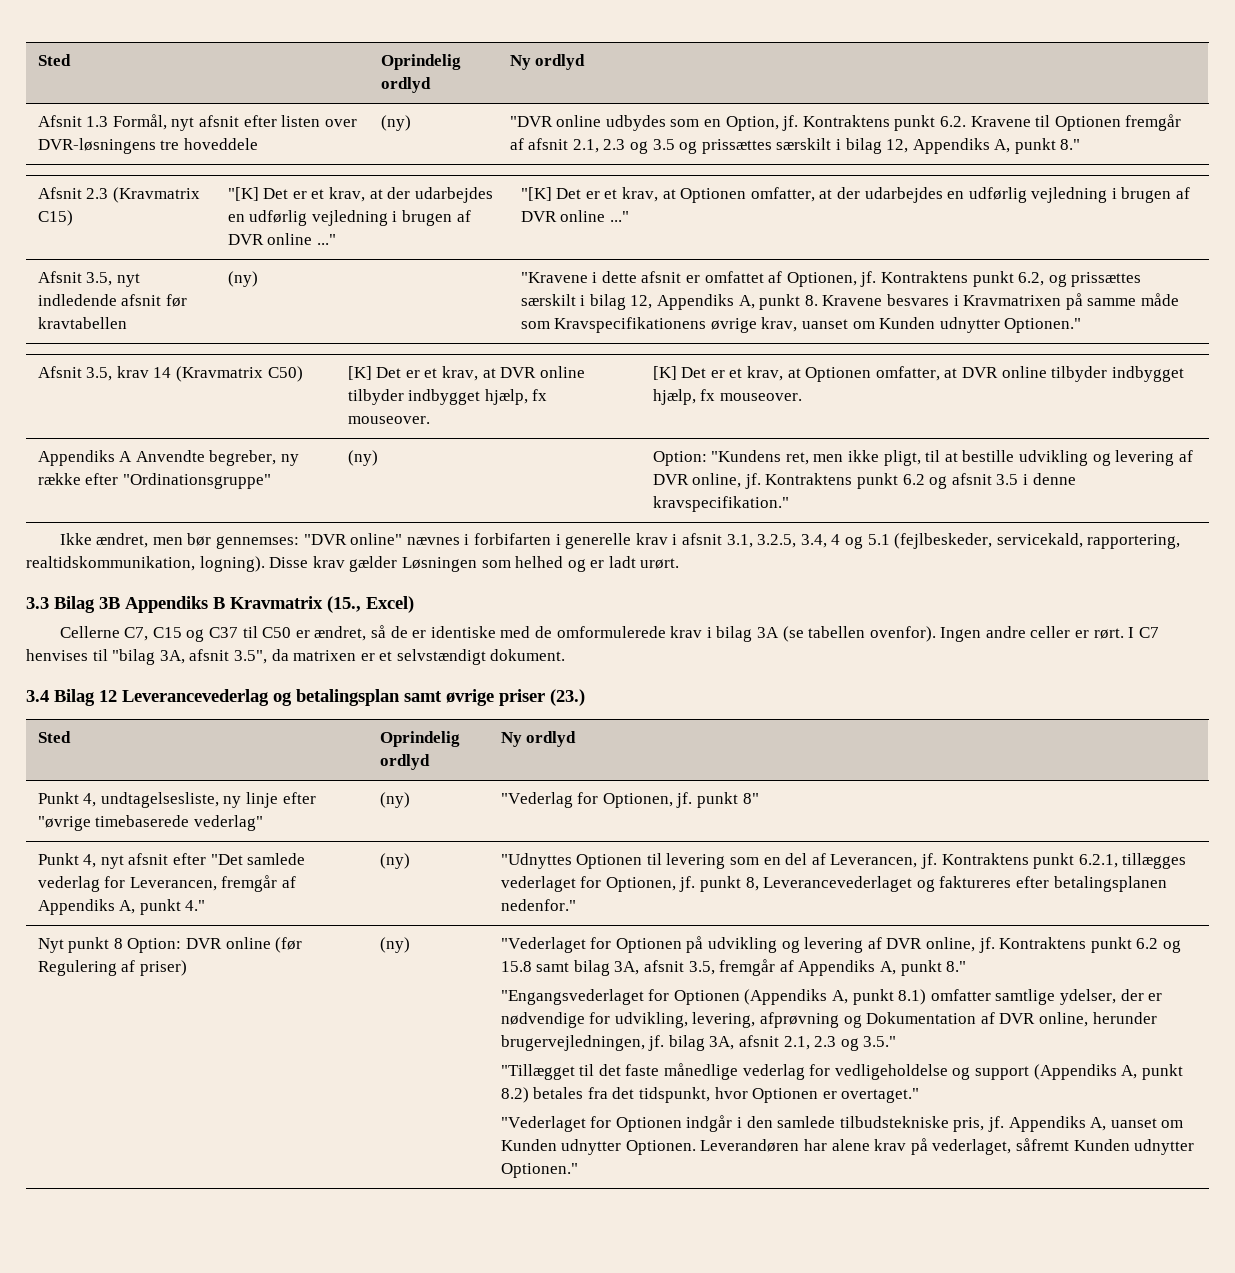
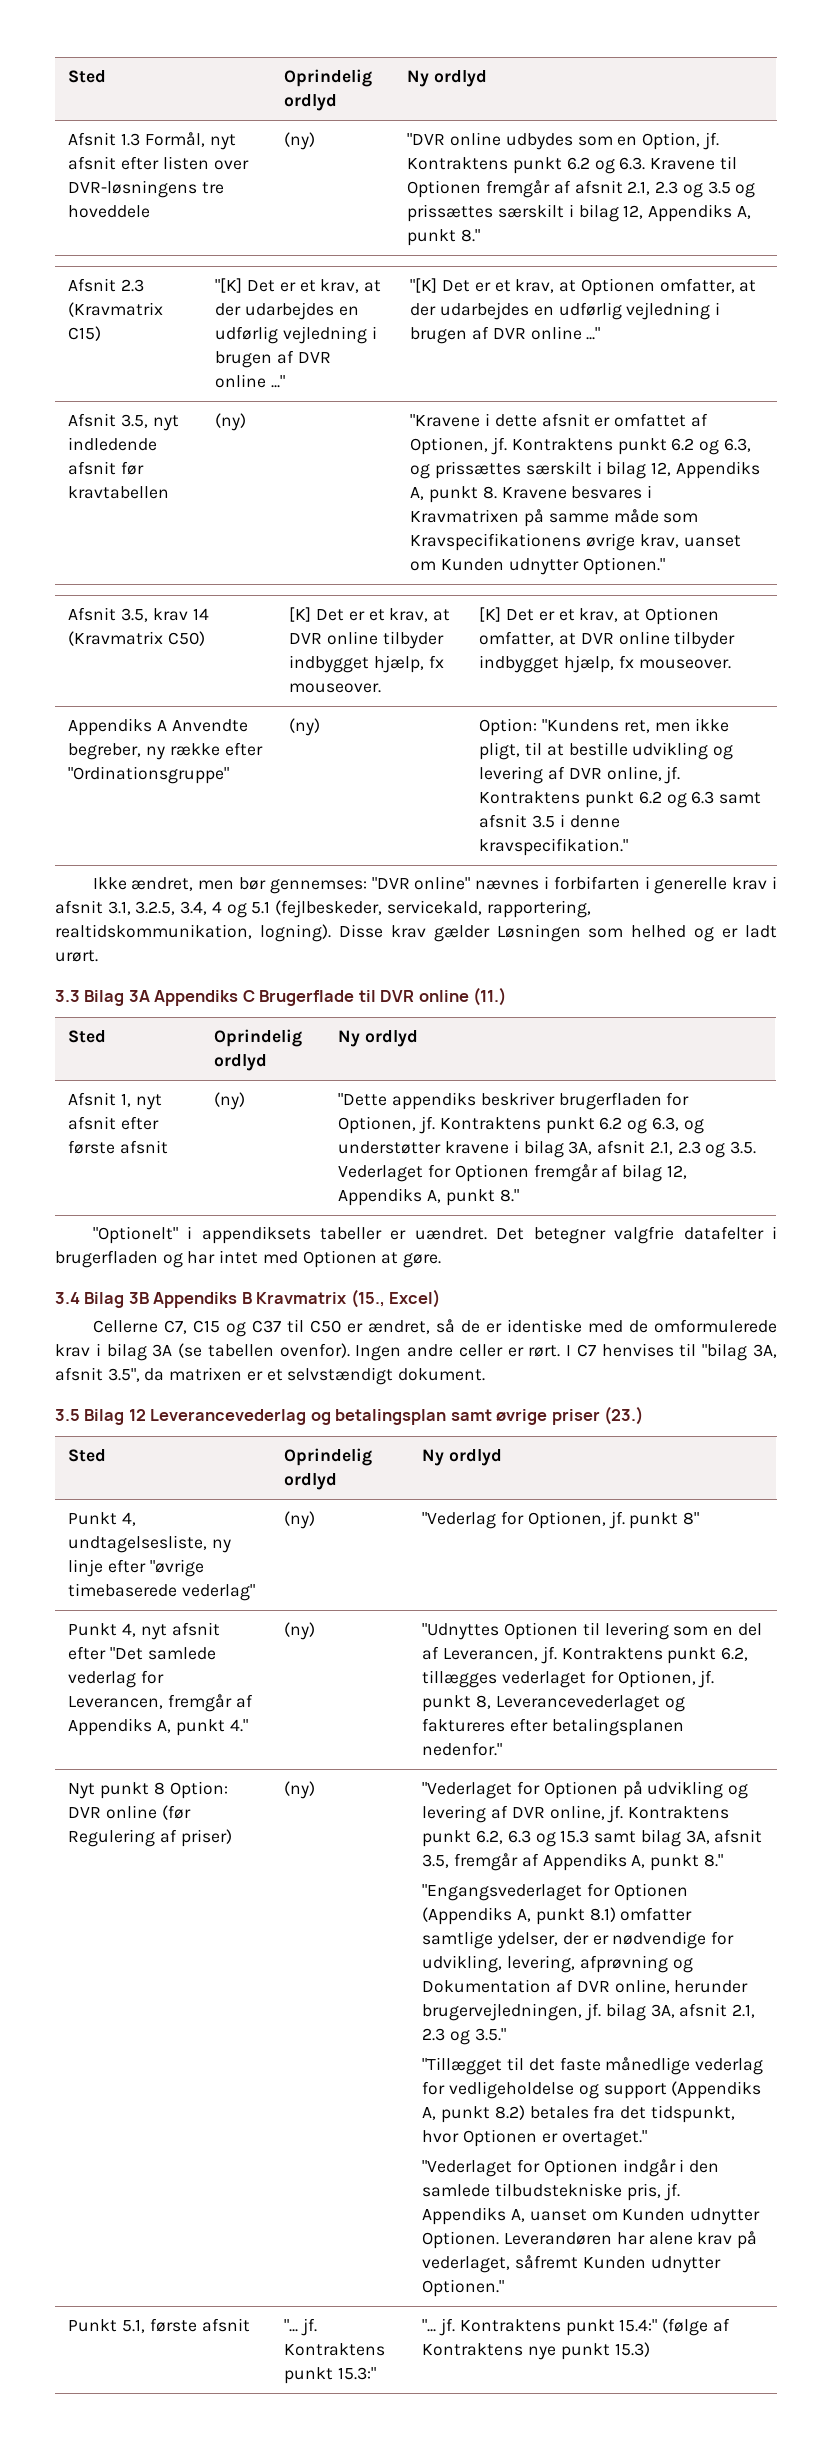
[939,116,966,127] 6.2. -> [566,157,646,174] 6.2 og 6.3.
[1018,272,1045,286] 6.2, -> [671,438,751,455] 6.2 og 6.3,
(948, 482) none -> [691,791,762,804] 6.3 samt
(95, 604) none -> [128,987,507,1006] [68,1030,107,1043] [214,1029,303,1047] [214,1054,268,1071] [338,1030,419,1047] [68,1092,162,1110] [68,1116,160,1130] [68,1140,169,1154] [214,1092,246,1110] [338,1092,690,1110] [338,1116,704,1134] [338,1140,756,1158] [338,1164,687,1182] [338,1188,519,1206] [92,1226,777,1244] [55,1250,442,1268] [55,1292,125,1308] 3A Appendiks C Brugerflade til DVR online (11.) // Sted | Oprindelig ordlyd | Ny ordlyd // Afsnit 1, nyt afsnit efter første afsnit | (ny) | "Dette appendiks beskriver brugerfladen for Optionen, jf. Kontraktens punkt 6.2 og 6.3, og understøtter kravene i bilag 3A, afsnit 2.1, 2.3 og 3.5. Vederlaget for Optionen fremgår af bilag 12, Appendiks A, punkt 8." // "Optionelt" i appendiksets tabeller er uændret. Det betegner valgfrie datafelter i brugerfladen og har intet med Optionen at gøre. // 3.4 Bilag
[26,690,49,702] 3.4 -> [55,1409,80,1421] 3.5
[1078,854,1118,868] 6.2.1, -> [721,1647,749,1661] 6.2,
[1136,938,1181,953] [500,961,532,972] 6.2 og 15.8 -> [476,1830,590,1847] 6.2, 6.3 og 15.3
(578, 1170) none -> [68,2318,250,2333] [284,2318,318,2336] [284,2343,386,2356] [284,2367,377,2384] [422,2318,730,2336] [422,2342,650,2360] // Punkt 5.1, første afsnit | "... jf. Kontraktens punkt 15.3:" | "... jf. Kontraktens punkt 15.4:" (følge af Kontraktens nye punkt 15.3)

